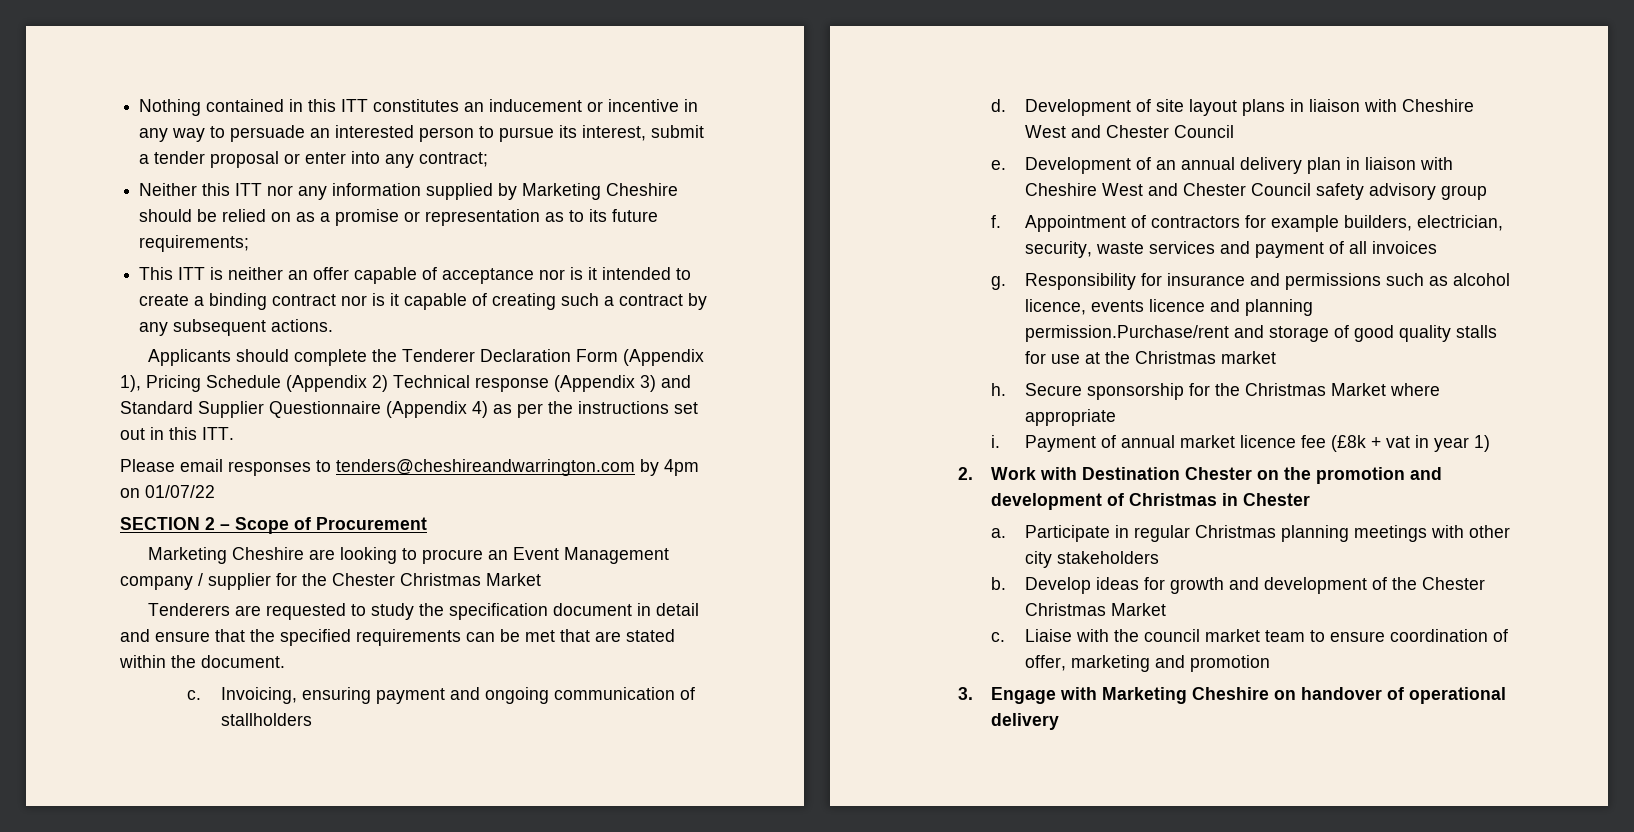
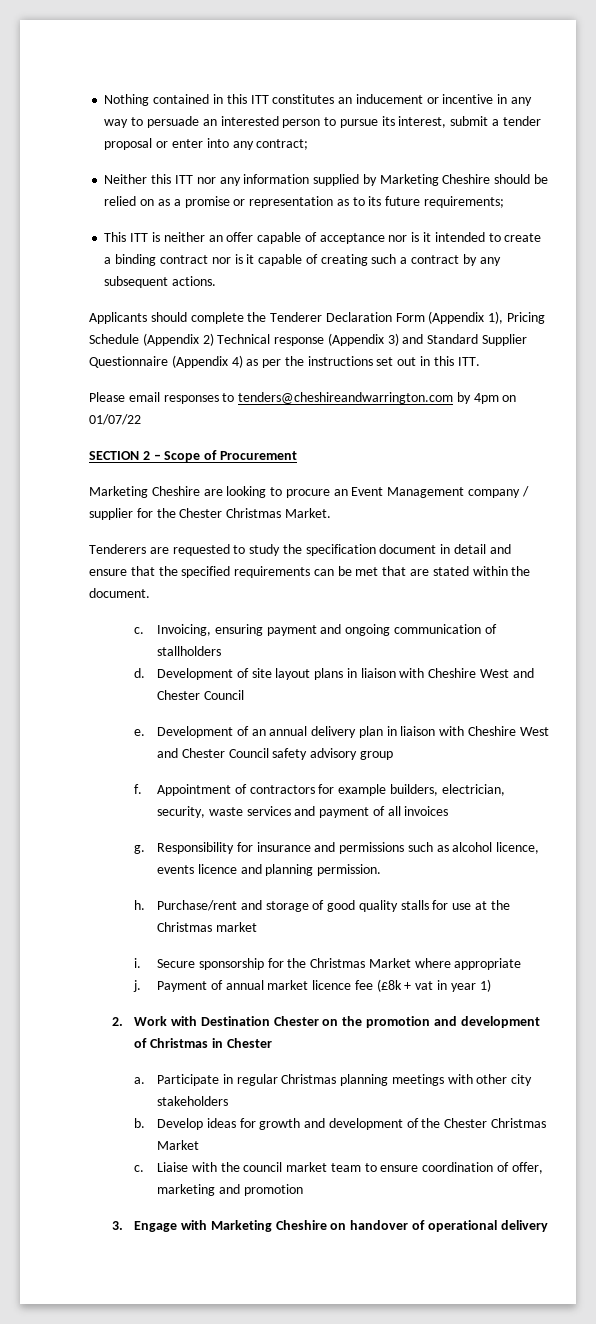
[486,573,541,586] Market -> [284,508,331,518] Market.
[1024,325,1229,342] permission.Purchase/rent -> [317,864,382,876] [134,900,237,911] permission. // h. Purchase/rent
[991,383,1007,396] h. -> [134,958,142,968] i.
[991,435,1001,448] i. -> [133,980,142,992] j.

